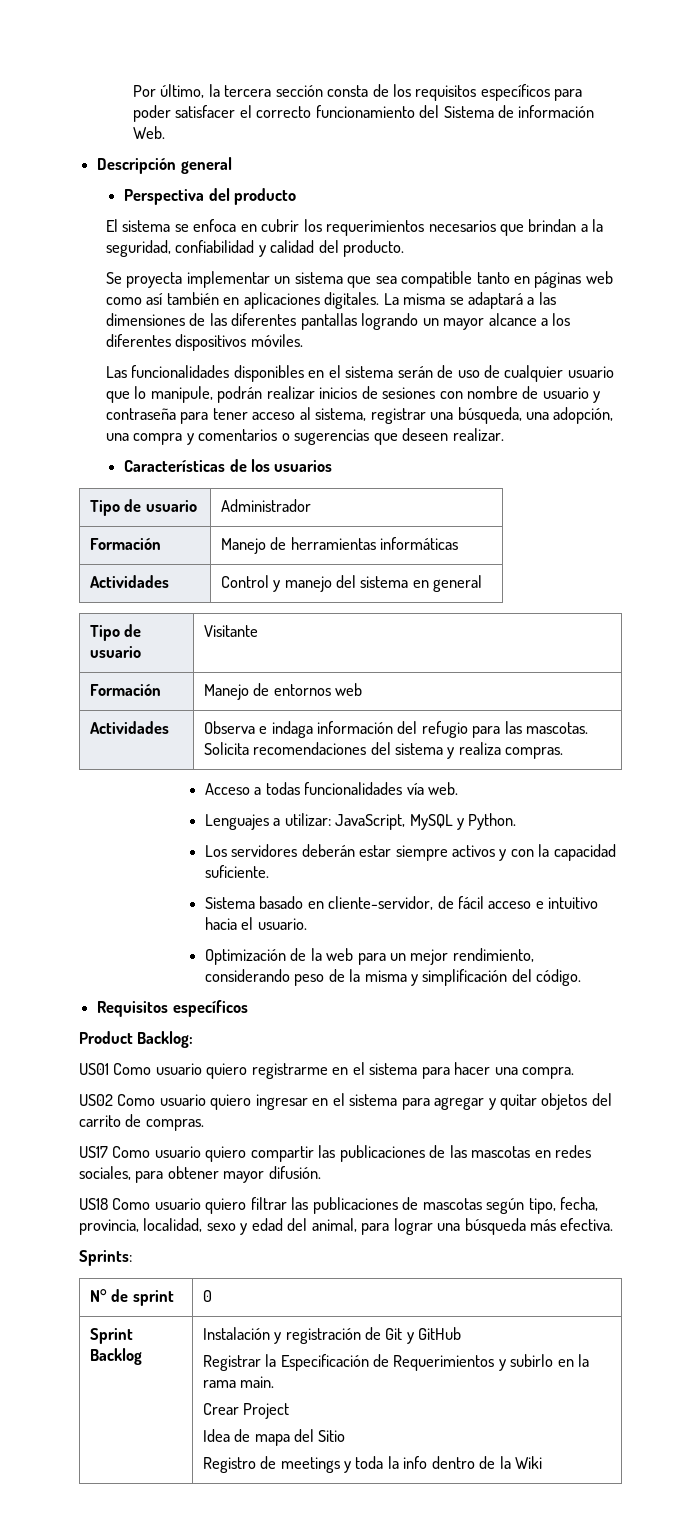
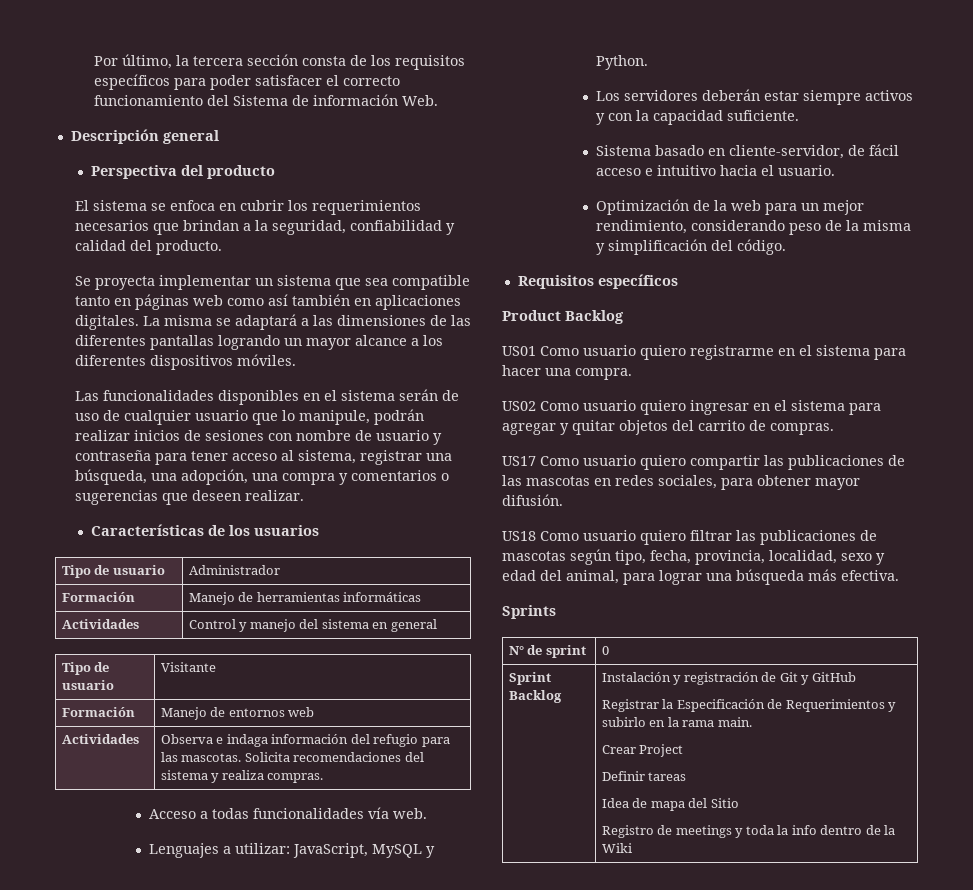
[137,1031,194,1048] Backlog: -> [565,310,624,324] Backlog
[79,1250,132,1266] Sprints: -> [502,605,556,619] Sprints
(290, 1411) none -> [601,771,687,781] // Definir tareas

